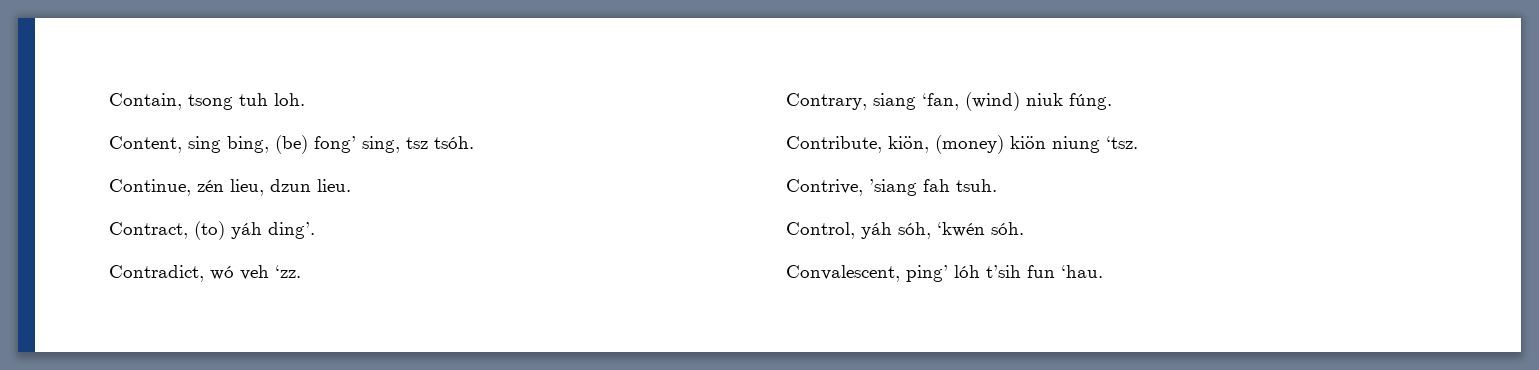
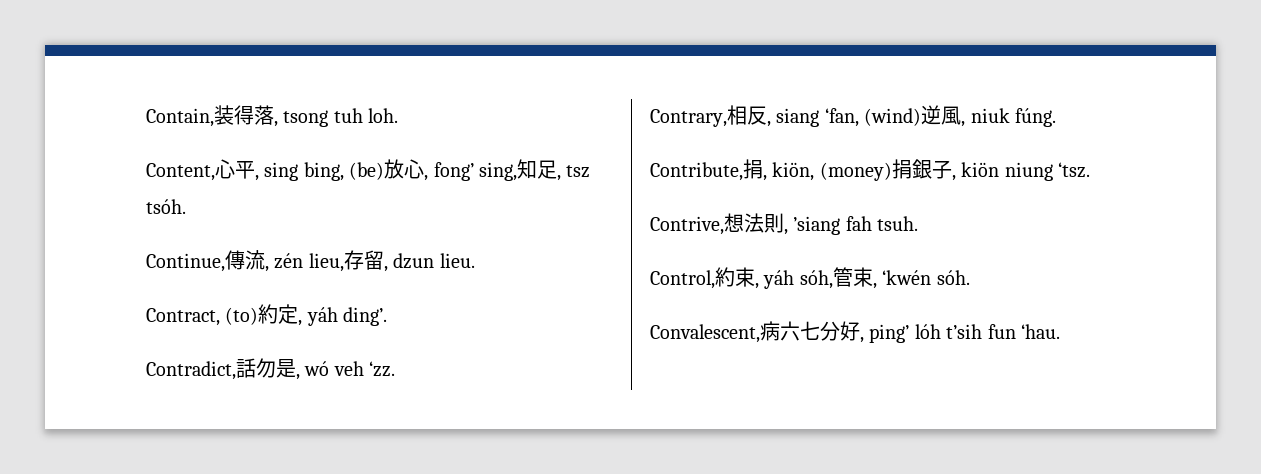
(182, 101) none -> [214,105,278,127] 装得落,
(182, 144) none -> [215,159,259,181] 心平,
[314,136,474,153] [109,179,264,196] fong’ sing, tsz tsóh. // Continue, zén lieu, -> [384,159,591,181] [146,199,186,214] [146,250,388,272] 放心, fong’ sing,知足, tsz tsóh. // Continue,傳流, zén lieu,存留,
(225, 230) none -> [258,304,303,326] 約定,
(204, 273) none -> [236,358,300,380] 話勿是,
(867, 101) none -> [727,105,771,127] 相反,
(1020, 101) none -> [921,105,966,127] 逆風,
(882, 144) none -> [743,159,767,181] 捐,
(1004, 144) none -> [891,159,956,181] 捐銀子,
(863, 187) none -> [724,213,788,235] 想法則,
[861,222,931,239] yáh sóh, -> [715,267,877,289] 約束, yáh sóh,管束,
(900, 273) none -> [760,321,864,343] 病六七分好,

